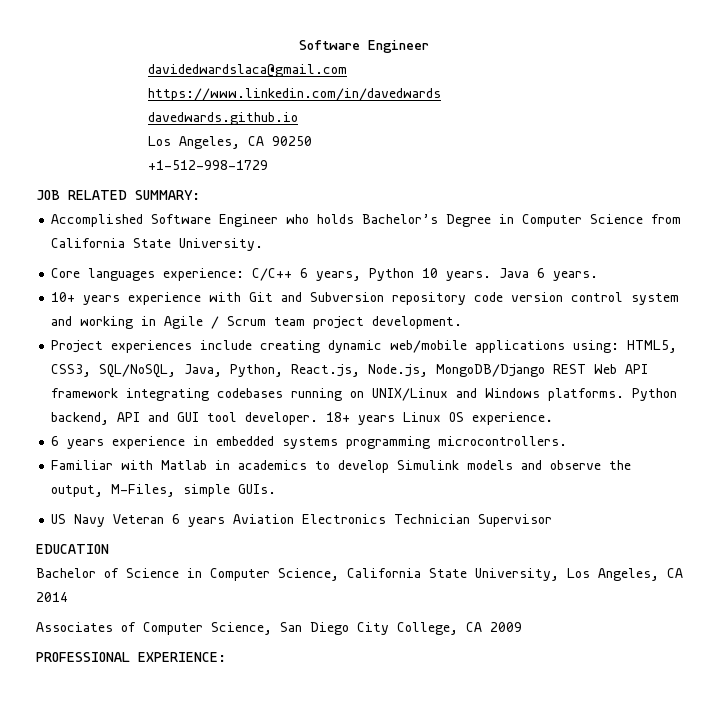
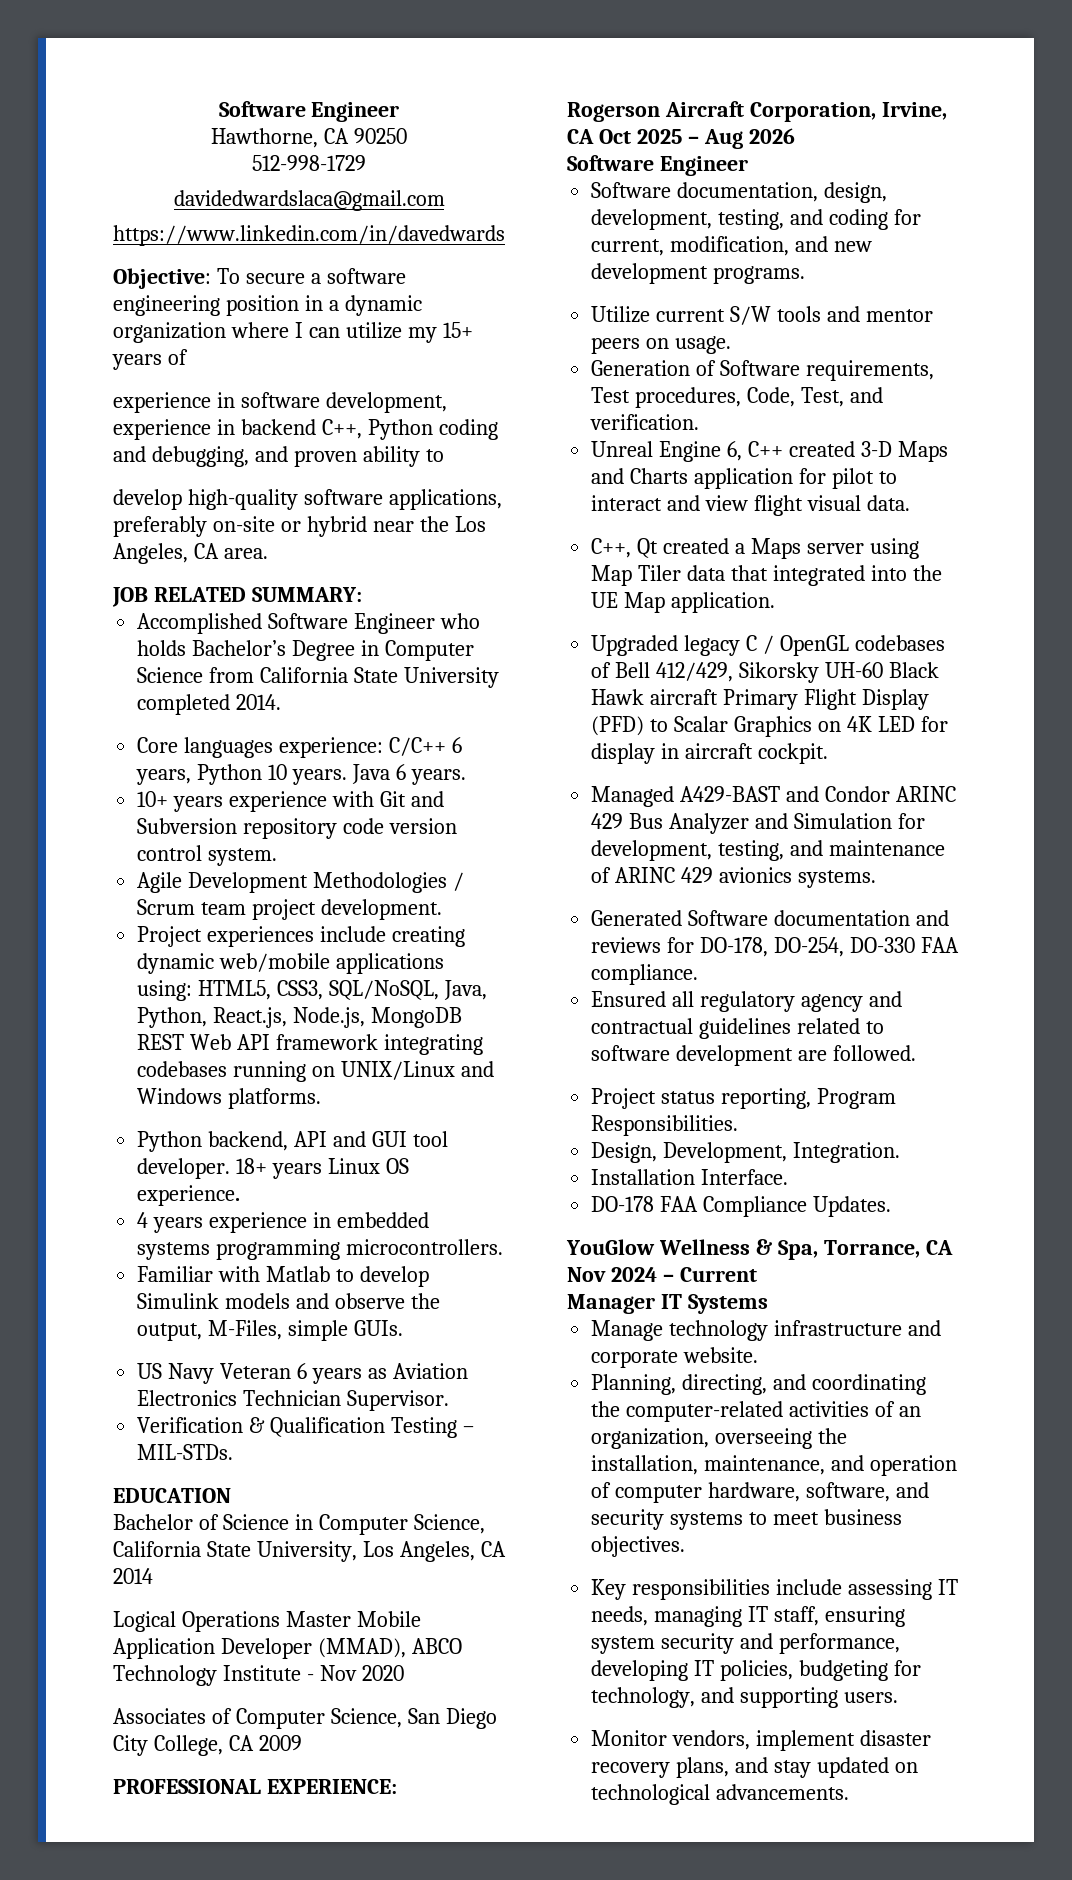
[298,40,429,53] [147,64,347,77] [147,88,441,101] [147,112,298,125] [147,136,312,149] [147,160,268,170] Software Engineer // davidedwardslaca@gmail.com // https://www.linkedin.com/in/davedwards // davedwards.github.io // Los Angeles, CA 90250 // +1-512-998-1729 -> [218,101,400,122] [211,128,407,148] [252,155,366,171] [173,190,445,211] [113,225,505,246] [113,268,406,289] [113,295,422,316] [113,322,473,343] [112,349,188,370] [113,392,447,413] [113,419,498,440] [113,446,444,467] [113,489,502,510] [113,516,486,537] [113,543,268,564] Software Engineer // Hawthorne, CA 90250 // 512-998-1729 // davidedwardslaca@gmail.com // https://www.linkedin.com/in/davedwards // Objective: To secure a software engineering position in a dynamic organization where I can utilize my 15+ years of // experience in software development, experience in backend C++, Python coding and debugging, and proven ability to // develop high-quality software applications, preferably on-site or hybrid near the Los Angeles, CA area.
[179,238,264,251] University. -> [403,667,499,688] [137,694,282,715] University completed 2014.
[631,293,680,305] [51,316,204,329] system and working in Agile -> [208,848,278,866] [137,872,448,893] system. // Agile Development Methodologies
[436,364,546,377] MongoDB/Django -> [371,1007,463,1028] MongoDB
(625, 394) none -> (322, 1098) //
[51,436,60,446] 6 -> [137,1212,149,1228] 4
[215,460,308,470] in academics -> (331, 1274) none
(226, 522) none -> [367,1368,387,1379] as
[478,514,553,527] Supervisor -> [347,1390,450,1411] [137,1417,474,1438] [137,1444,234,1460] Supervisor. // Verification & Qualification Testing – MIL-STDs.
(68, 597) none -> [113,1611,421,1632] [113,1638,462,1659] [113,1665,404,1686] // Logical Operations Master Mobile Application Developer (MMAD), ABCO Technology Institute - Nov 2020
(226, 657) none -> [567,101,947,122] [567,128,795,149] [567,155,748,176] [591,182,888,203] [591,209,921,230] [591,236,873,256] [591,263,806,284] [591,306,933,325] [591,336,732,354] [591,360,935,381] [591,387,883,408] [590,414,700,430] [591,441,948,462] [591,468,897,489] [591,495,910,516] [591,538,919,559] [591,565,942,586] [591,592,776,613] [591,635,945,656] [591,662,939,683] [591,689,929,710] [591,716,948,737] [591,743,829,764] [591,786,956,807] [591,813,925,834] [591,840,946,861] [591,867,876,888] [591,910,950,926] [591,937,959,957] [591,964,699,985] [591,991,902,1012] [591,1018,885,1039] [591,1045,917,1066] [591,1088,897,1109] [591,1115,739,1136] [591,1142,901,1163] [591,1169,789,1185] [591,1196,892,1217] [566,1239,953,1260] [567,1267,757,1282] [567,1294,768,1314] [591,1320,942,1341] [591,1347,759,1368] [591,1374,927,1395] [591,1401,921,1422] [591,1428,848,1449] [591,1455,958,1476] [591,1482,929,1503] [591,1509,902,1530] [591,1536,686,1557] [591,1579,958,1600] [591,1606,905,1627] [591,1633,901,1654] [591,1660,921,1681] [591,1687,899,1708] [591,1730,932,1751] [591,1757,918,1778] [591,1784,850,1805] // Rogerson Aircraft Corporation, Irvine, CA Oct 2025 – Aug 2026 // Software Engineer // Software documentation, design, development, testing, and coding for current, modification, and new development programs. // Utilize current S/W tools and mentor peers on usage. // Generation of Software requirements, Test procedures, Code, Test, and verification. // Unreal Engine 6, C++ created 3-D Maps and Charts application for pilot to interact and view flight visual data. // C++, Qt created a Maps server using Map Tiler data that integrated into the UE Map application. // Upgraded legacy C / OpenGL codebases of Bell 412/429, Sikorsky UH-60 Black Hawk aircraft Primary Flight Display (PFD) to Scalar Graphics on 4K LED for display in aircraft cockpit. // Managed A429-BAST and Condor ARINC 429 Bus Analyzer and Simulation for development, testing, and maintenance of ARINC 429 avionics systems. // Generated Software documentation and reviews for DO-178, DO-254, DO-330 FAA compliance. // Ensured all regulatory agency and contractual guidelines related to software development are followed. // Project status reporting, Program Responsibilities. // Design, Development, Integration. // Installation Interface. // DO-178 FAA Compliance Updates. // YouGlow Wellness & Spa, Torrance, CA Nov 2024 – Current // Manager IT Systems // Manage technology infrastructure and corporate website. // Planning, directing, and coordinating the computer-related activities of an organization, overseeing the installation, maintenance, and operation of computer hardware, software, and security systems to meet business objectives. // Key responsibilities include assessing IT needs, managing IT staff, ensuring system security and performance, developing IT policies, budgeting for technology, and supporting users. // Monitor vendors, implement disaster recovery plans, and stay updated on technological advancements.

